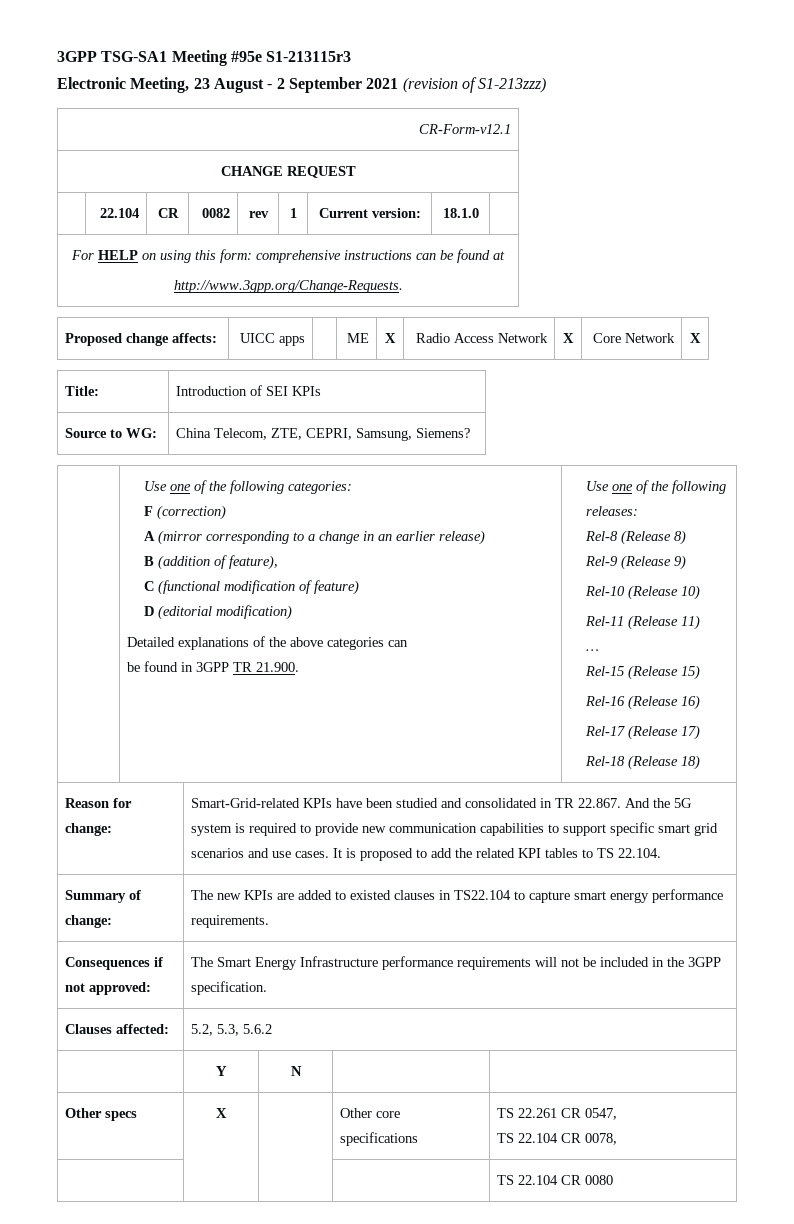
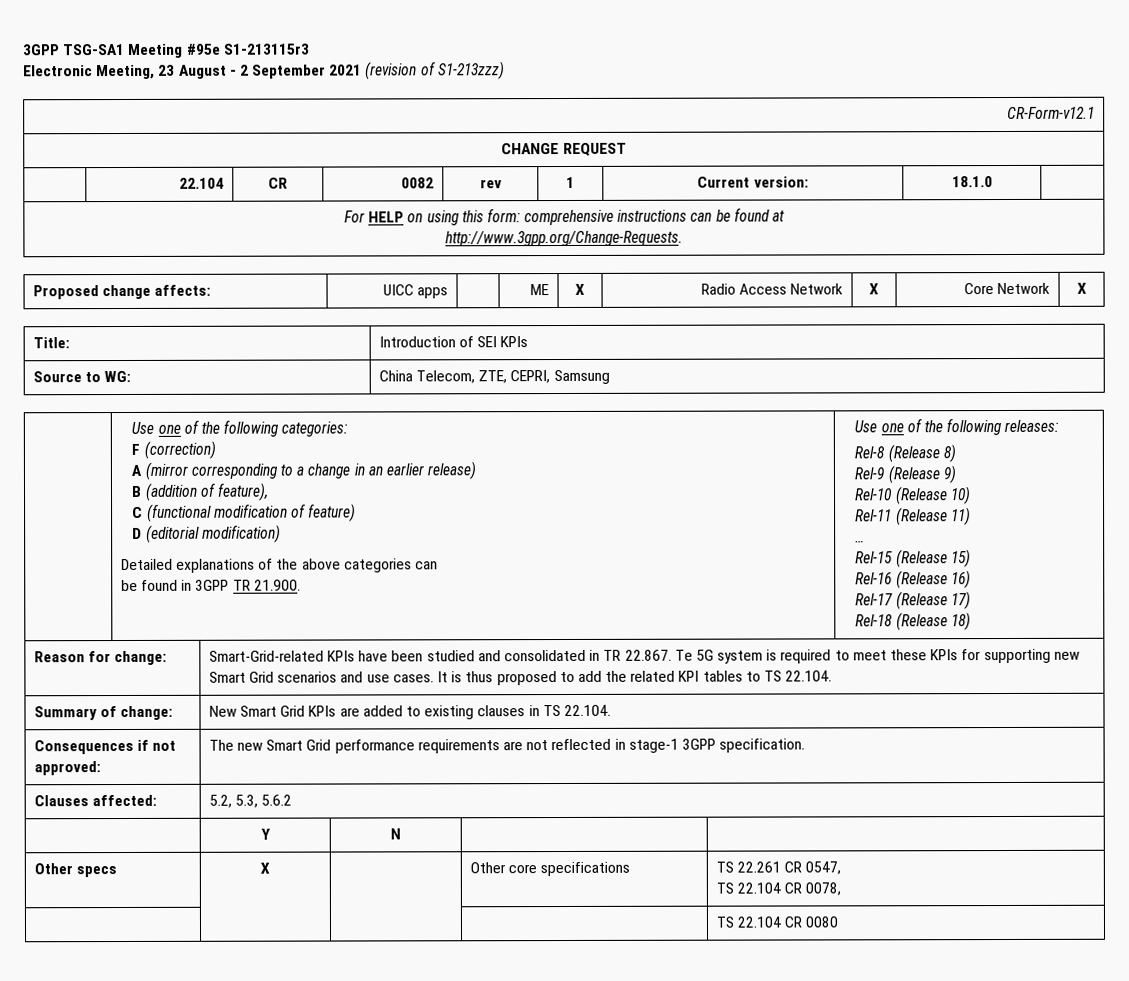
[356,428,471,441] Samsung, Siemens? -> [553,369,610,385] Samsung
[625,798,671,808] And the -> [674,649,693,661] Te
[315,822,719,836] provide new communication capabilities to support specific smart grid -> [852,648,1080,664] [208,671,275,683] meet these KPIs for supporting new Smart Grid
(357, 853) none -> [465,671,494,683] thus
[191,890,242,900] The new -> [208,705,306,717] New Smart Grid
[350,890,392,900] existed -> [424,705,475,720] existing
[454,889,724,903] [191,915,270,928] TS22.104 to capture smart energy performance requirements. -> [542,704,611,717] TS 22.104.
[217,956,685,970] Smart Energy Infrastructure performance requirements will not be included in the -> [237,738,679,754] new Smart Grid performance requirements are not reflected in stage-1

